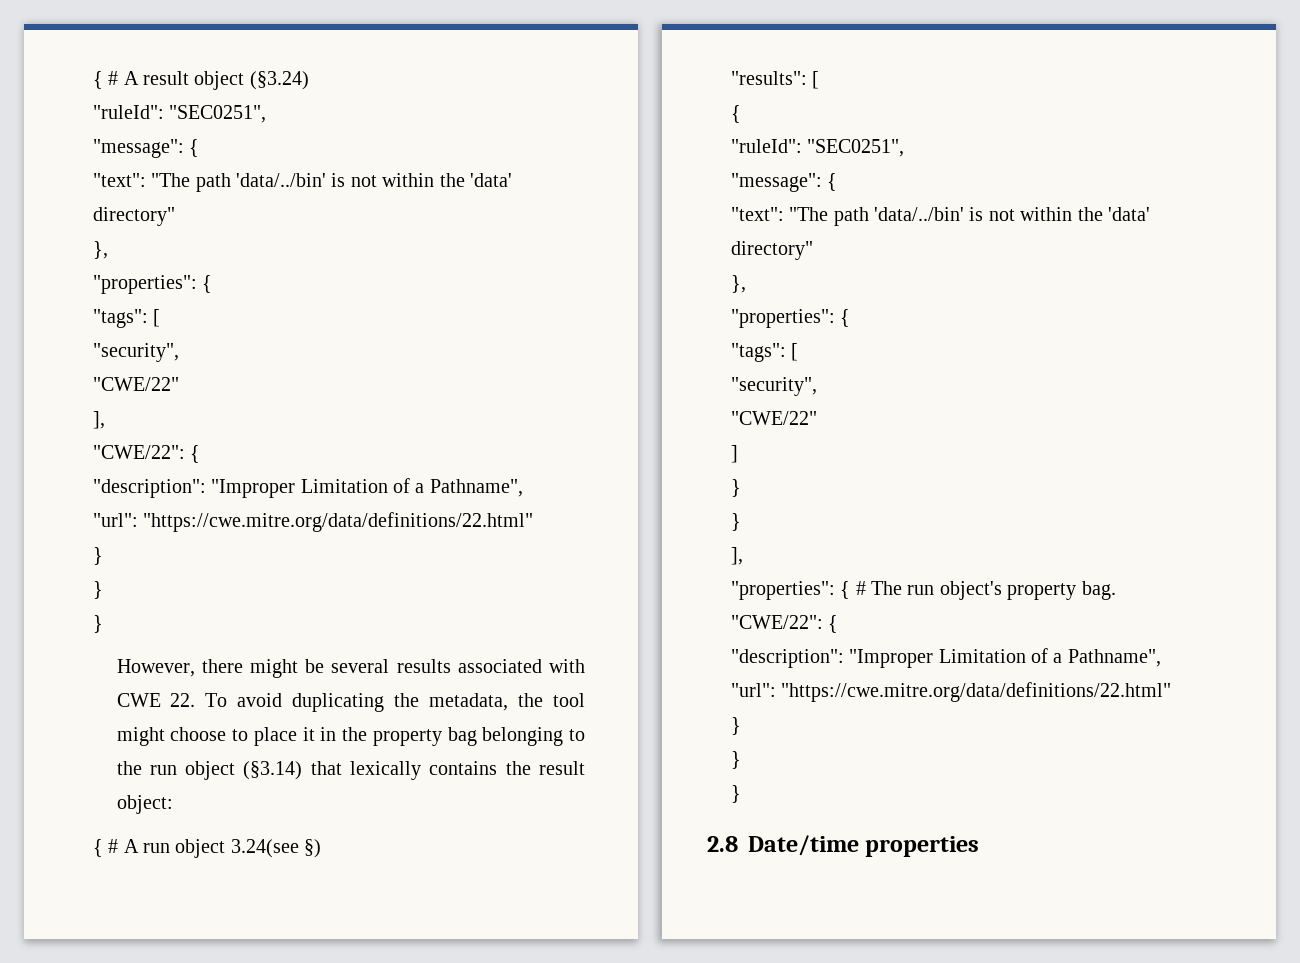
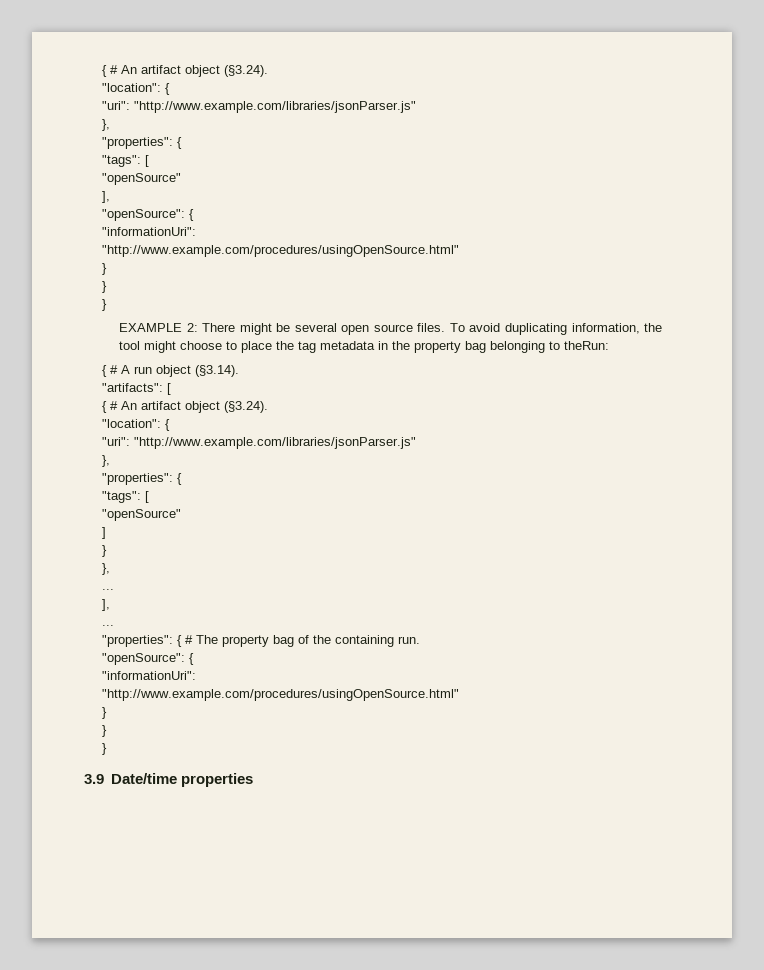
[92,71,309,90] [92,105,267,123] [92,139,200,158] [92,173,512,192] [92,207,175,226] [92,241,108,259] [92,275,213,294] [92,309,161,328] [92,343,179,362] [92,377,179,391] [92,411,105,429] [92,445,201,463] [92,478,523,498] [92,512,534,532] [92,547,103,565] [92,581,103,599] [92,615,103,633] [116,659,585,678] [116,693,196,707] { # A result object (§3.24) // "ruleId": "SEC0251", // "message": { // "text": "The path 'data/../bin' is not within the 'data' directory" // }, // "properties": { // "tags": [ // "security", // "CWE/22" // ], // "CWE/22": { // "description": "Improper Limitation of a Pathname", // "url": "https://cwe.mitre.org/data/definitions/22.html" // } // } // } // However, there might be several results associated with CWE 22. -> [101,65,268,77] [101,83,170,95] [101,101,416,113] [101,119,110,131] [101,137,182,149] [101,155,149,167] [101,173,181,185] [101,191,110,203] [101,209,194,221] [101,227,196,236] [101,245,459,257] [101,263,107,275] [101,281,107,293] [101,299,107,311] [119,323,446,335] { # An artifact object (§3.24). // "location": { // "uri": "http://www.example.com/libraries/jsonParser.js" // }, // "properties": { // "tags": [ // "openSource" // ], // "openSource": { // "informationUri": // "http://www.example.com/procedures/usingOpenSource.html" // } // } // } // EXAMPLE 2: There might be several open source files.
[394,693,509,711] the metadata, -> [571,323,640,334] information,
[302,727,315,741] it -> [276,341,376,353] the tag metadata
[116,761,585,780] [116,795,173,814] the run object (§3.14) that lexically contains the result object: -> [564,341,610,350] theRun:
[230,839,322,858] [730,71,807,85] 3.24(see §) // "results": -> [194,365,239,377] [101,383,163,392] (§3.14). // "artifacts":
[730,139,905,157] [730,173,838,192] [730,207,1150,226] [730,241,813,260] [730,275,746,293] [730,309,851,328] [730,343,799,362] [730,377,817,396] [730,411,817,425] // "ruleId": "SEC0251", // "message": { // "text": "The path 'data/../bin' is not within the 'data' directory" // }, // "properties": { // "tags": [ // "security", // "CWE/22" -> [109,401,268,413] [101,419,170,431] [101,437,416,449] [101,455,110,467] [101,473,182,485] [101,491,149,503] [101,509,181,521] # An artifact object (§3.24). // "location": { // "uri": "http://www.example.com/libraries/jsonParser.js" // }, // "properties": { // "tags": [ // "openSource"
[730,513,741,531] [730,547,743,565] } // ], -> [101,563,110,575] [101,589,114,590] [101,599,110,611] [101,625,114,626] }, // ... // ], // ...
[907,581,1116,600] [730,615,839,633] [730,648,1161,668] [730,682,1172,702] [730,717,741,735] [730,751,741,769] [730,785,741,803] [707,836,738,852] run object's property bag. // "CWE/22": { // "description": "Improper Limitation of a Pathname", // "url": "https://cwe.mitre.org/data/definitions/22.html" // } // } // } // 2.8 -> [221,635,420,647] [101,653,194,665] [101,671,196,680] [101,689,459,701] [101,707,107,719] [101,725,107,737] [101,743,107,755] [84,774,104,784] property bag of the containing run. // "openSource": { // "informationUri": // "http://www.example.com/procedures/usingOpenSource.html" // } // } // } // 3.9

